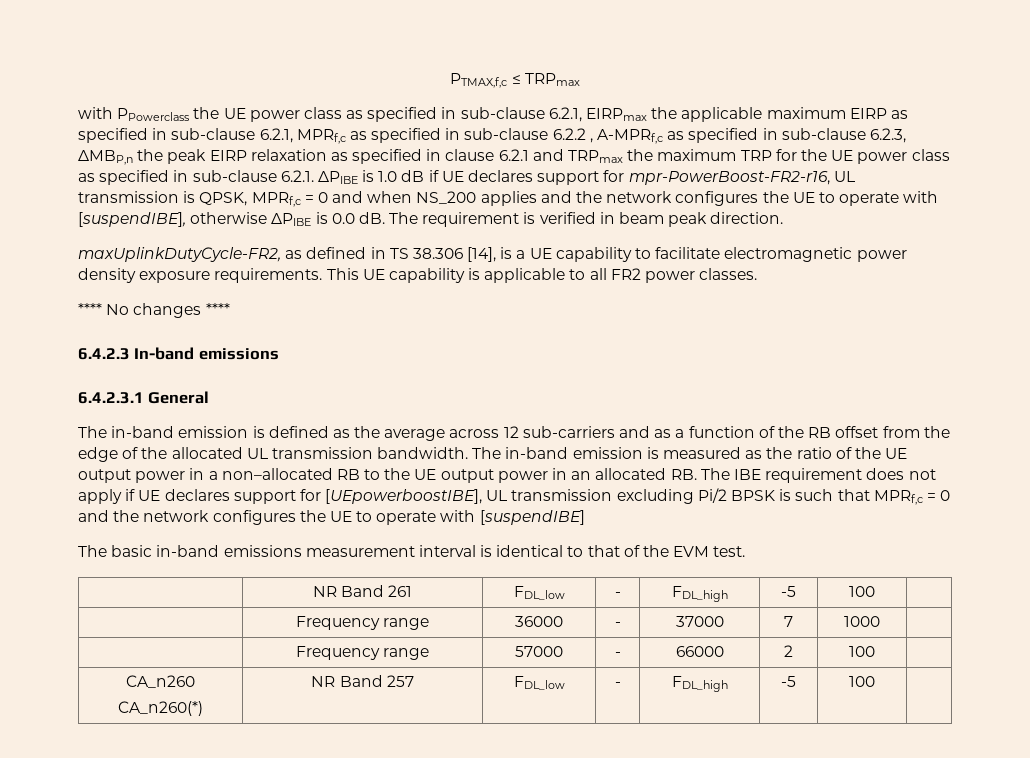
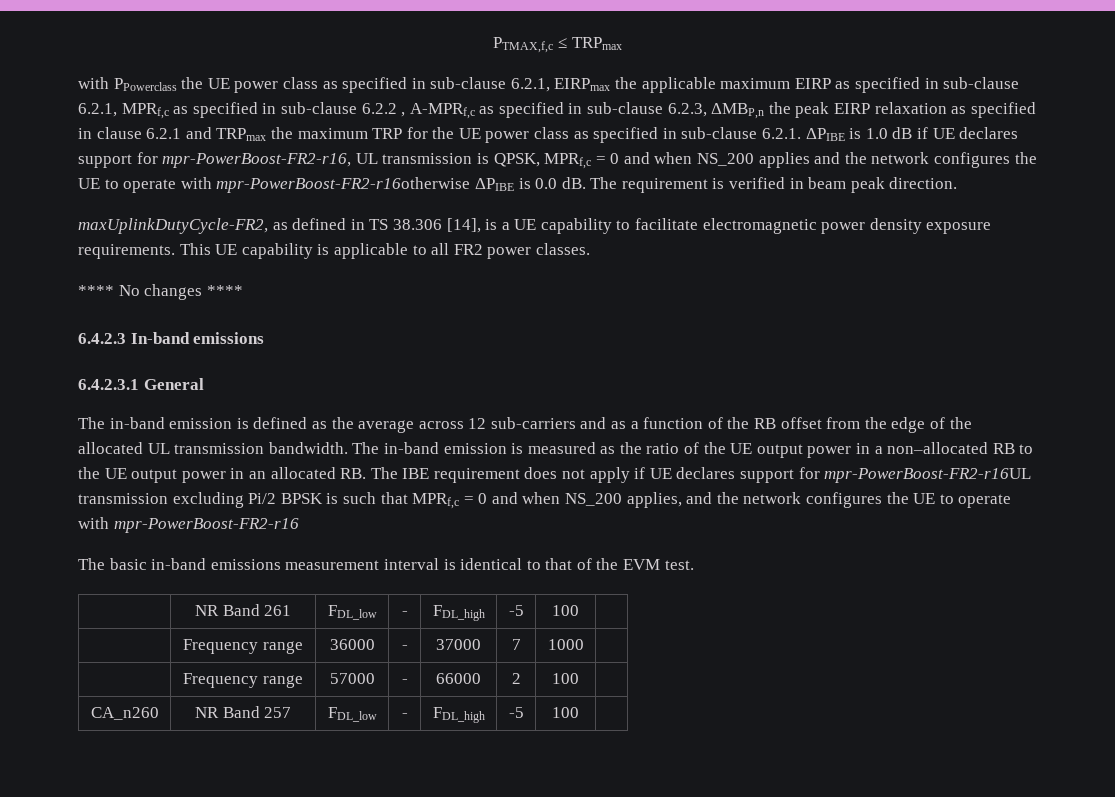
[78,212,268,227] [suspendIBE], otherwise -> [216,177,471,193] mpr-PowerBoost-FR2-r16otherwise
[325,489,508,504] [UEpowerboostIBE], UL -> [824,468,1032,483] mpr-PowerBoost-FR2-r16UL
[113,510,585,525] the network configures the UE to operate with [suspendIBE] -> [522,492,1012,508] [78,517,299,533] when NS_200 applies, and the network configures the UE to operate with mpr-PowerBoost-FR2-r16
[118,701,203,716] // CA_n260(*) -> (159, 713) none

